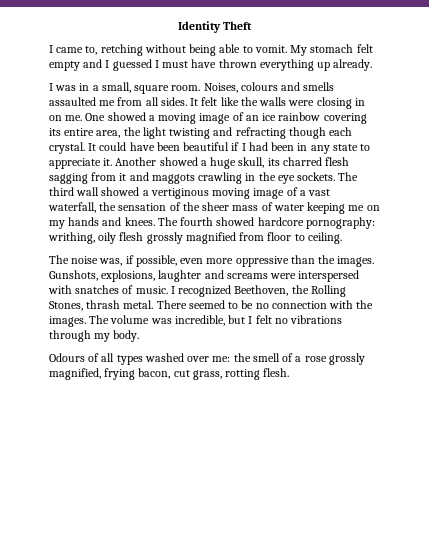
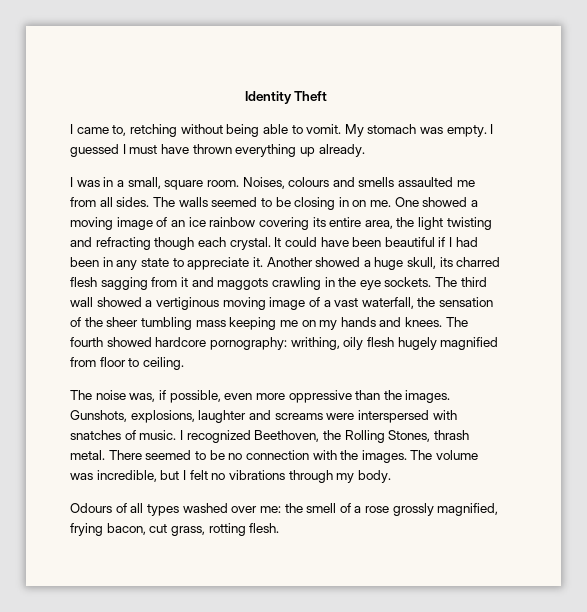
[356,44,373,53] [49,59,103,71] felt empty and -> [420,125,487,137] was empty.
[190,97,315,106] It felt like the walls were -> [152,197,291,207] The walls seemed to be
[232,202,304,211] mass of water -> [140,317,226,330] tumbling mass
[146,232,183,244] grossly -> [397,337,437,350] hugely

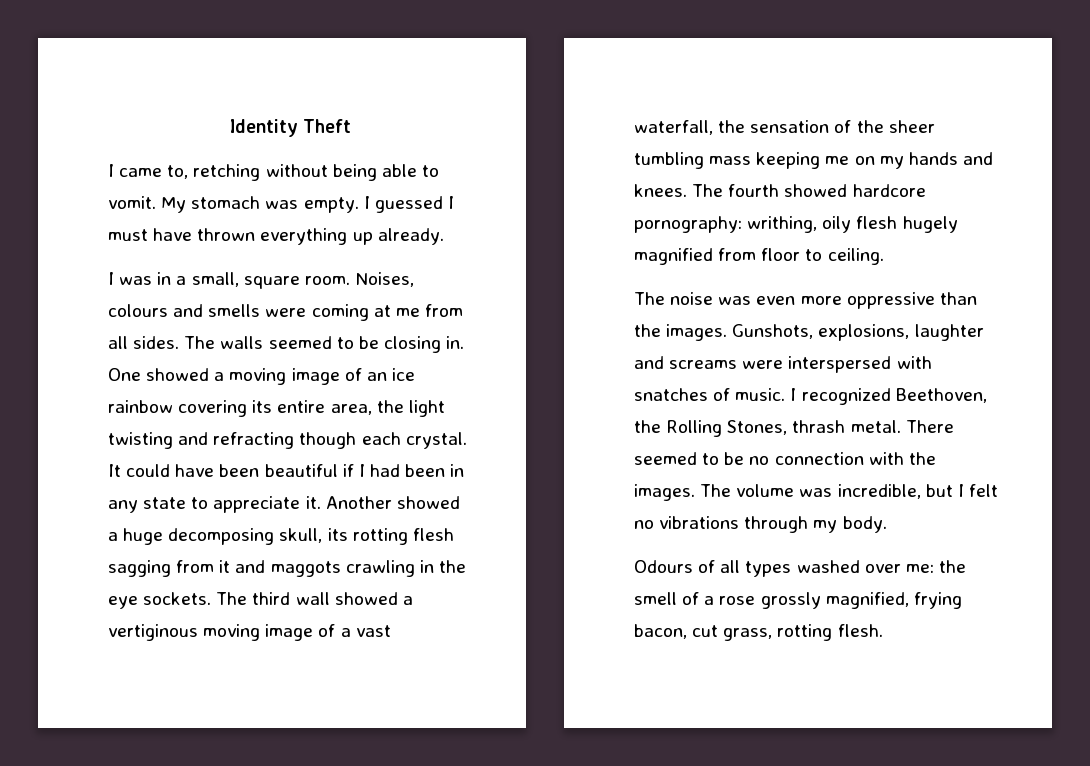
[398,177,454,187] assaulted -> [265,304,391,321] were coming at
[338,197,392,207] in on me. -> [446,336,465,349] in.
(404, 263) none -> [168,528,275,545] decomposing
[456,257,501,267] charred -> [352,528,408,545] rotting
[129,390,221,403] was, if possible, -> [718,296,752,305] was

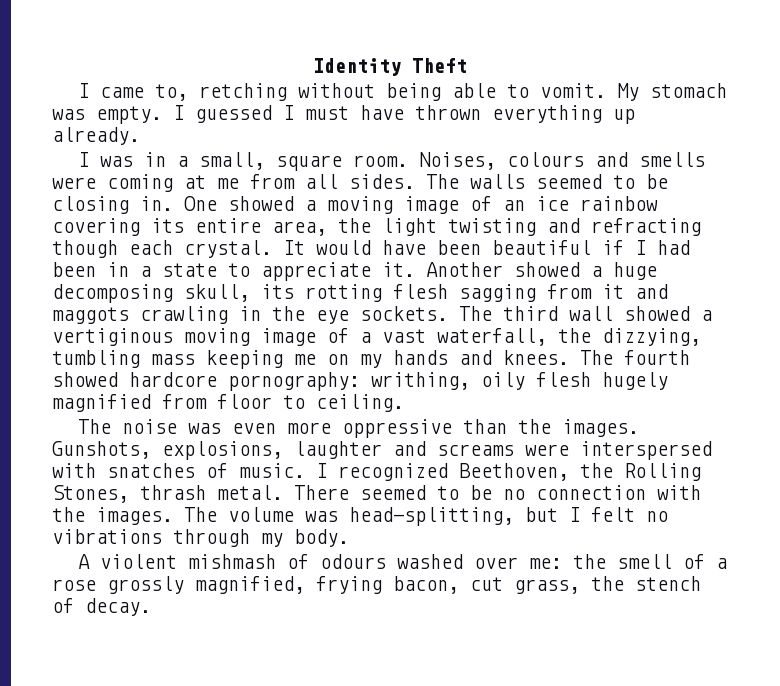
[126,464,171,477] could -> [316,240,371,255] would
[108,500,138,513] any -> [140,266,151,277] a
[750,120,935,133] sensation of the sheer -> [602,328,701,346] dizzying,
[837,484,921,499] incredible, -> [349,507,514,526] head-splitting,
[634,560,792,577] Odours of all types -> [78,554,387,569] A violent mishmash of odours
[777,624,883,641] rotting flesh. -> [591,576,701,591] [52,598,151,616] the stench of decay.

